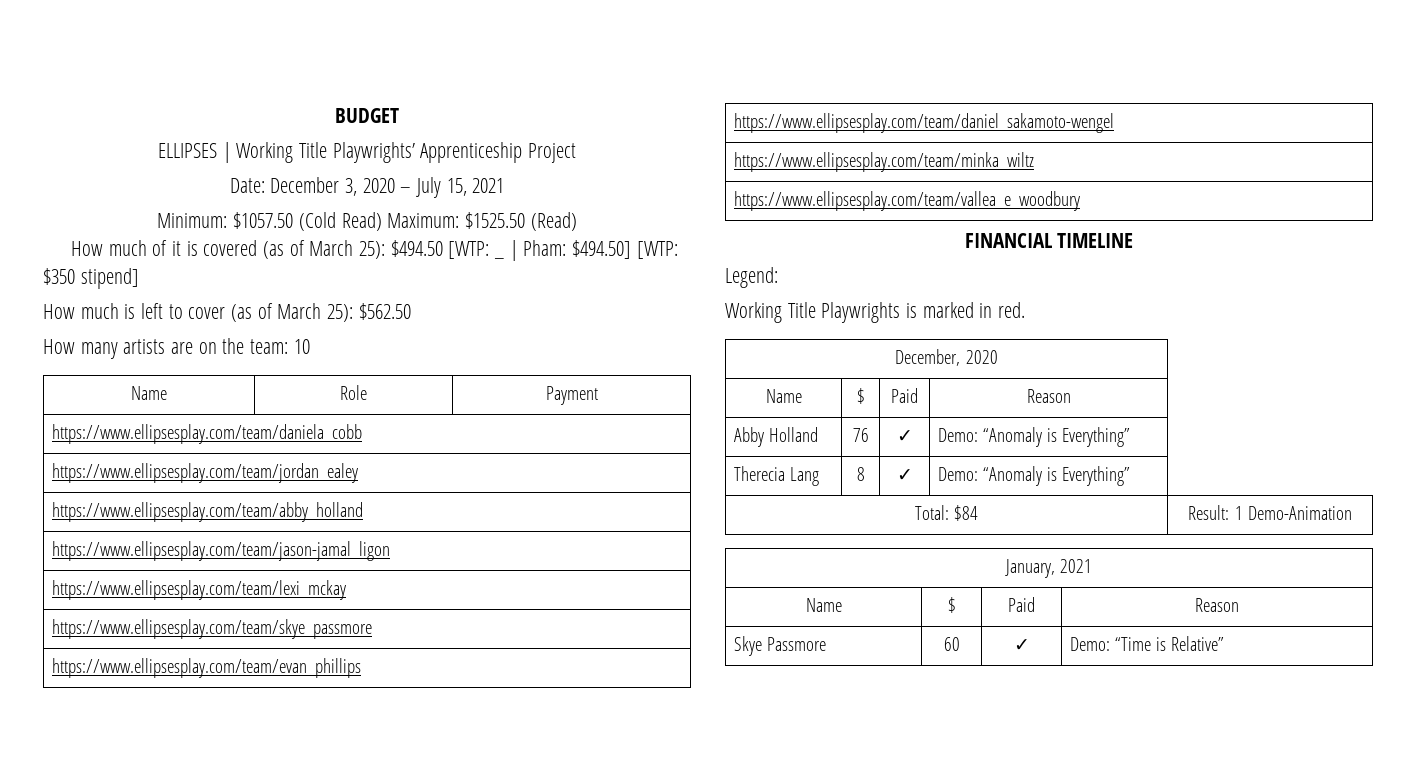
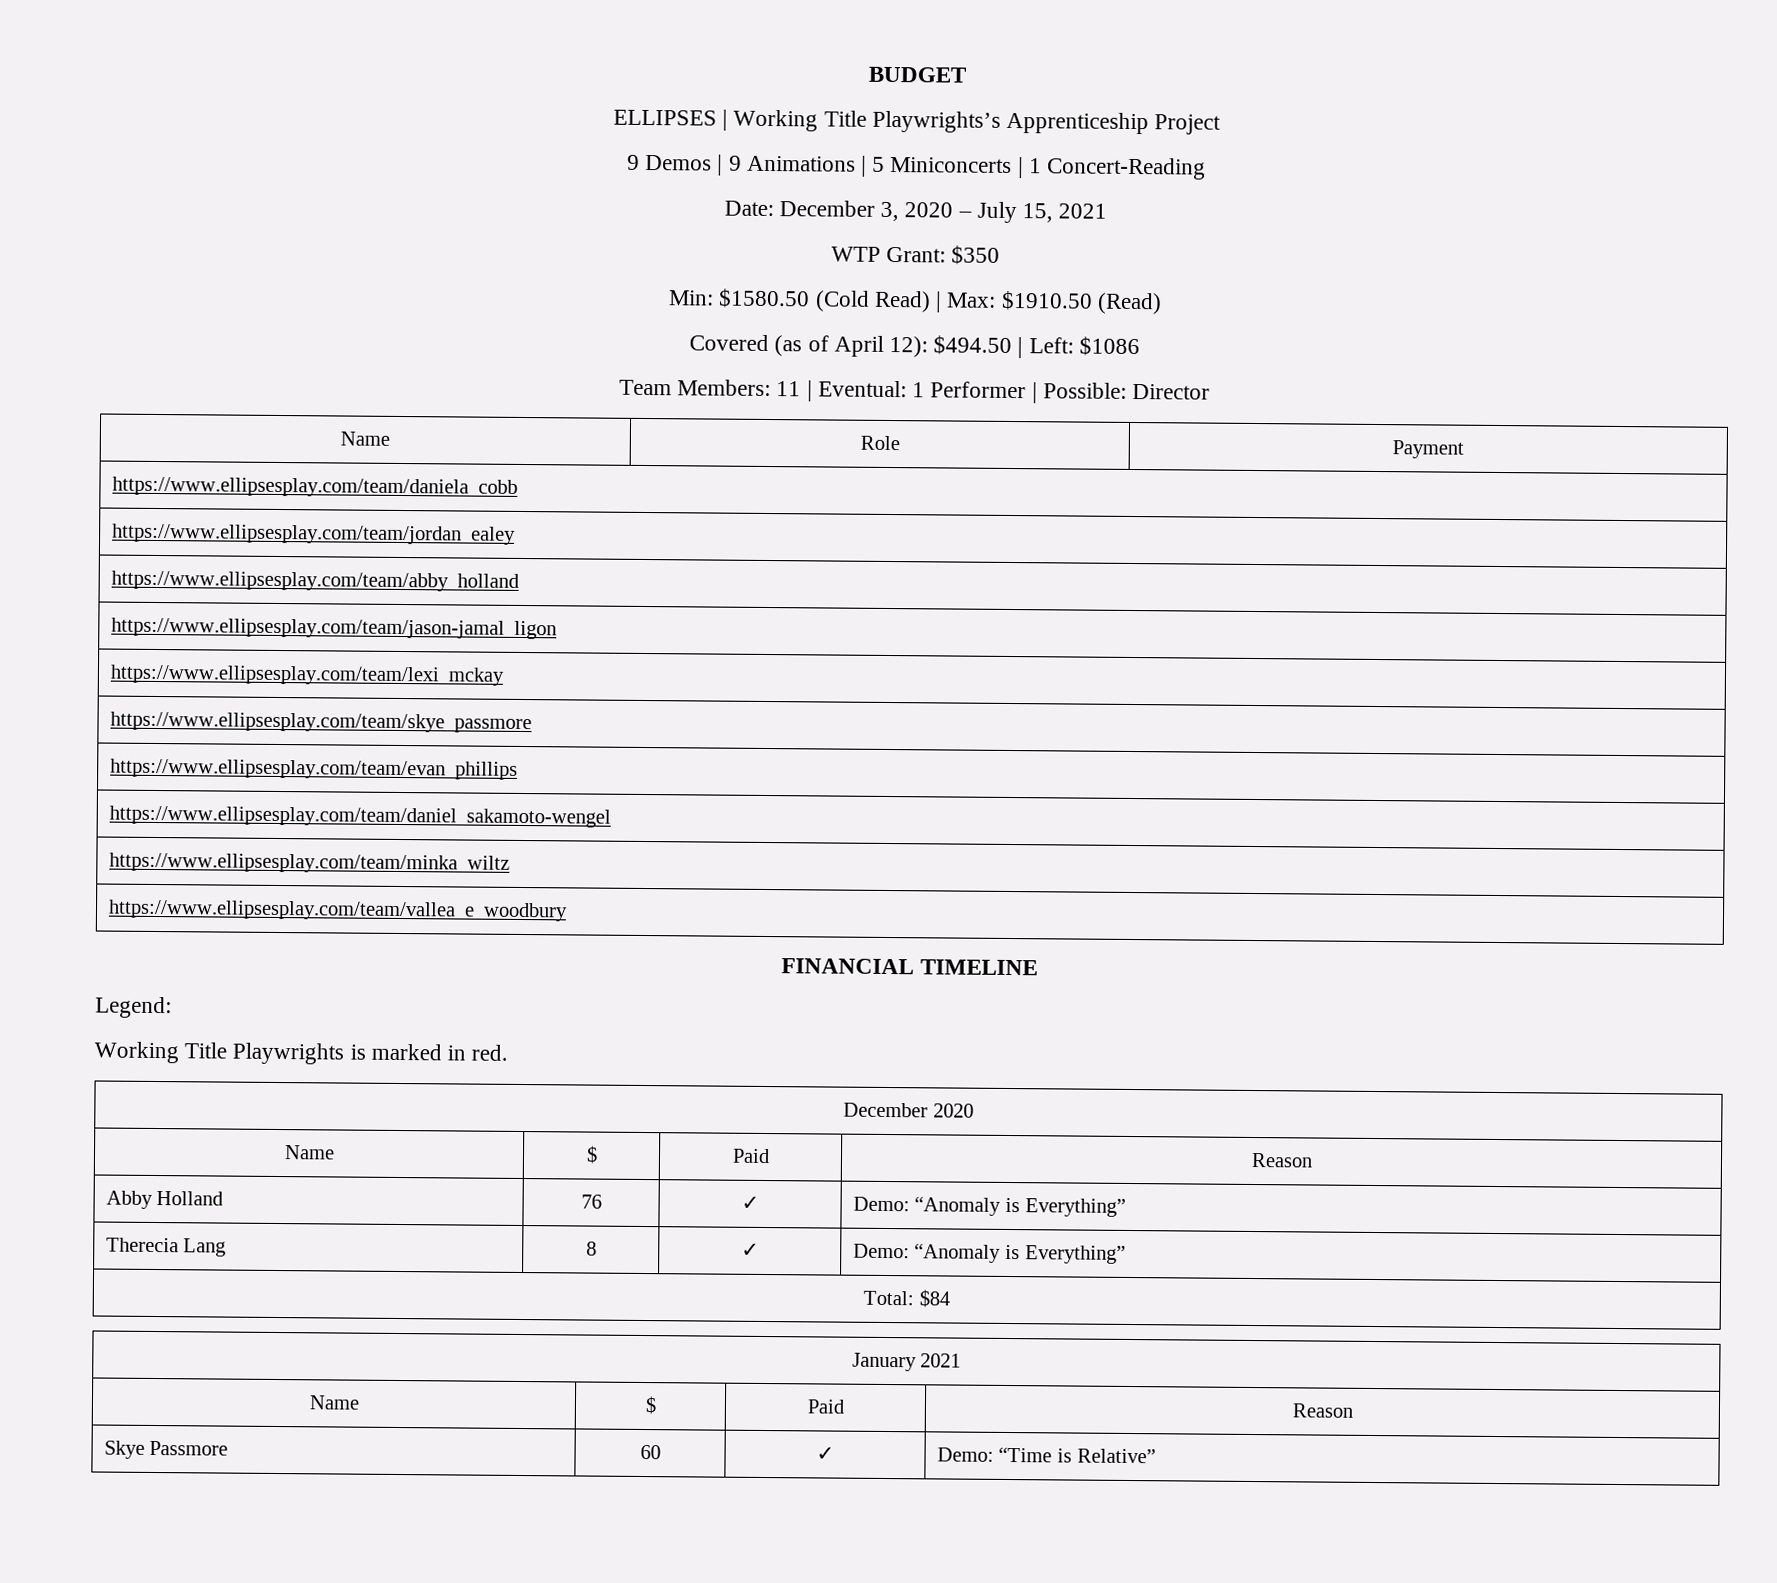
[332,142,415,163] Playwrights’ -> [871,110,1001,133] Playwrights’s
(577, 153) none -> [626,154,1207,180] // 9 Demos | 9 Animations | 5 Miniconcerts | 1 Concert-Reading
[157,212,577,231] [71,240,678,261] [43,268,139,289] [43,303,411,322] [43,338,310,359] Minimum: $1057.50 (Cold Read) Maximum: $1525.50 (Read) // How much of it is covered (as of March 25): $494.50 [WTP: _ | Pham: $494.50] [WTP: $350 stipend] // How much is left to cover (as of March 25): $562.50 // How many artists are on the team: 10 -> [830,245,1001,265] [668,288,1162,315] [689,334,1140,359] [619,379,1210,404] WTP Grant: $350 // Min: $1580.50 (Cold Read) | Max: $1910.50 (Read) // Covered (as of April 12): $494.50 | Left: $1086 // Team Members: 11 | Eventual: 1 Performer | Possible: Director
[895,349,961,366] December, -> [843,1102,929,1118] December
[1188,505,1352,520] [1004,559,1055,578] | Result: 1 Demo-Animation // January, -> [851,1352,917,1372] // January

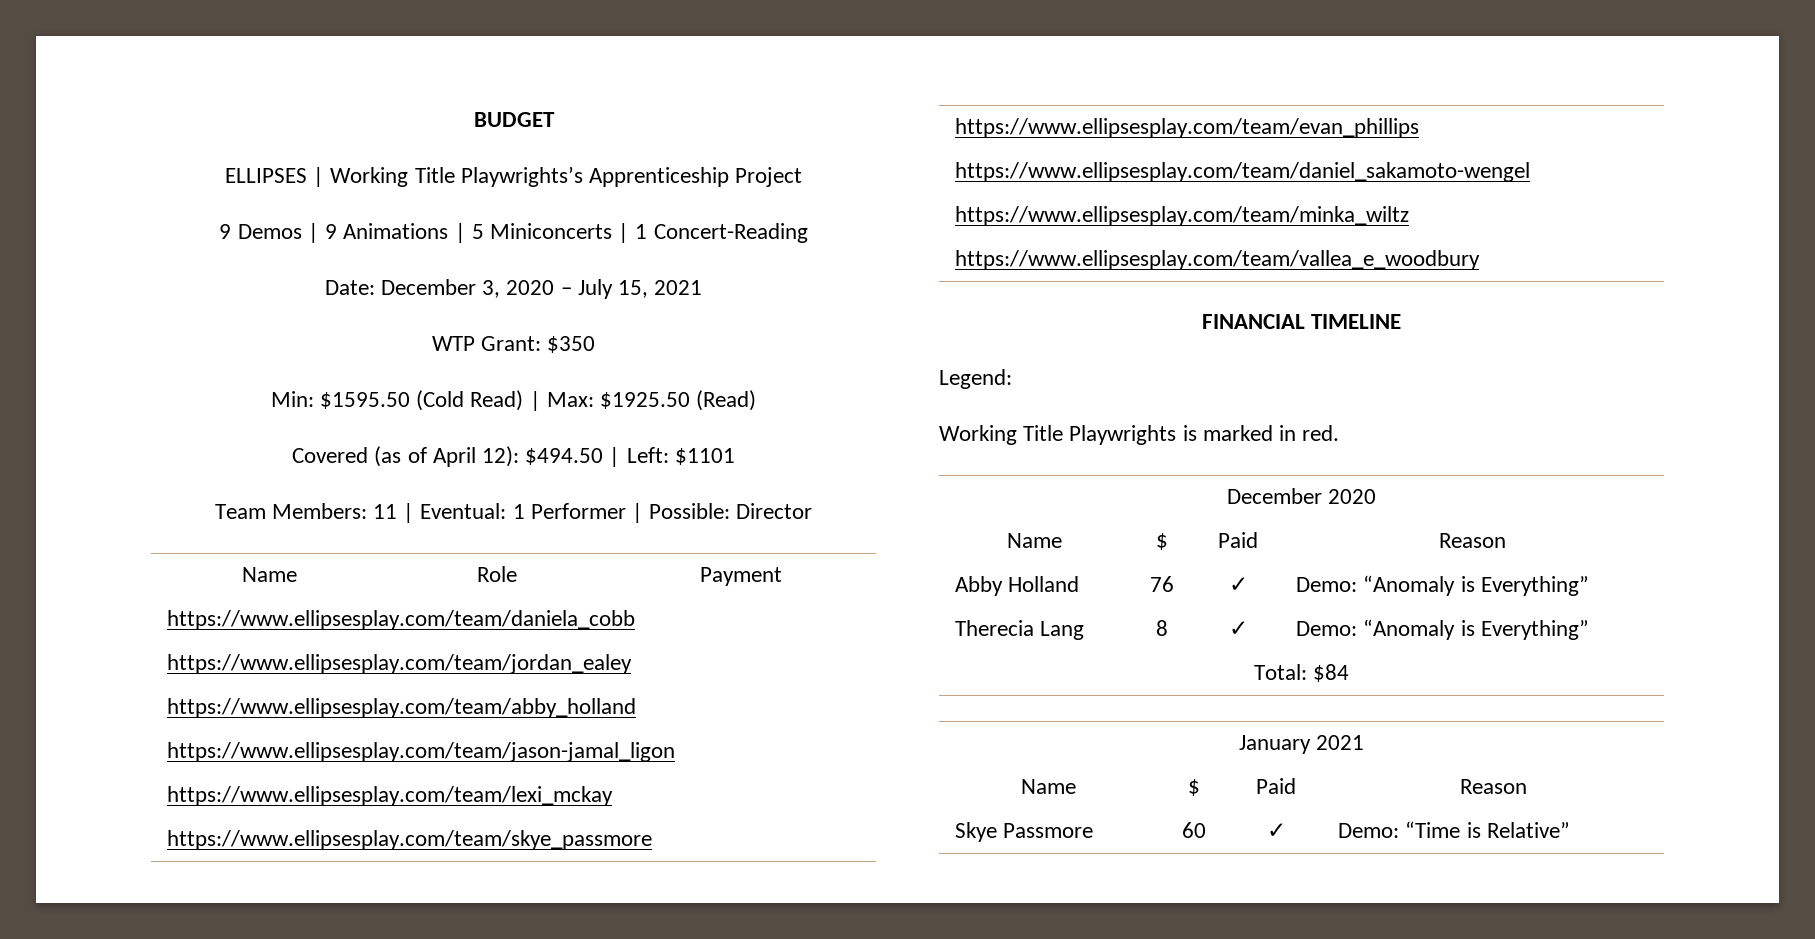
[718,288,811,309] $1580.50 -> [319,392,410,409] $1595.50
[1000,290,1093,311] $1910.50 -> [600,392,691,409] $1925.50
[1078,336,1140,357] $1086 -> [674,448,735,465] $1101

